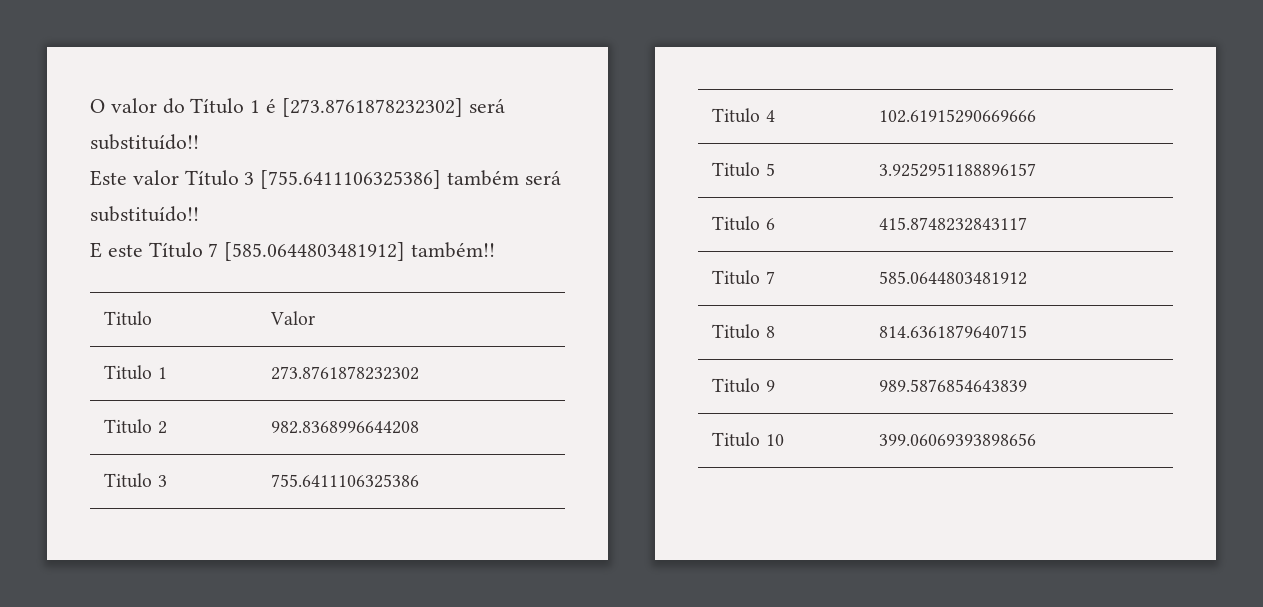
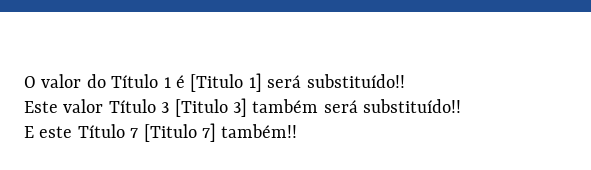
[281,98,463,117] [273.8761878232302] -> [190,73,262,92] [Titulo 1]
[260,170,442,189] [755.6411106325386] -> [174,98,248,117] [Titulo 3]
[224,242,406,261] [585.0644803481912] -> [143,123,217,142] [Titulo 7]
[104,311,153,326] [270,311,316,325] [104,365,167,380] [271,366,420,380] [104,419,167,434] [271,421,420,434] [104,473,167,488] [271,474,420,488] [712,108,775,123] [879,109,1037,123] [712,162,775,177] [879,163,1037,177] [712,216,775,231] [879,217,1028,231] [712,270,775,285] [879,271,1028,285] [712,324,775,339] [879,325,1028,338] [712,378,775,393] [879,379,1028,392] [712,432,784,447] [879,433,1037,446] // Titulo | Valor // Titulo 1 | 273.8761878232302 // Titulo 2 | 982.8368996644208 // Titulo 3 | 755.6411106325386 // Titulo 4 | 102.61915290669666 // Titulo 5 | 3.9252951188896157 // Titulo 6 | 415.8748232843117 // Titulo 7 | 585.0644803481912 // Titulo 8 | 814.6361879640715 // Titulo 9 | 989.5876854643839 // Titulo 10 | 399.06069393898656 -> (298, 131) none

